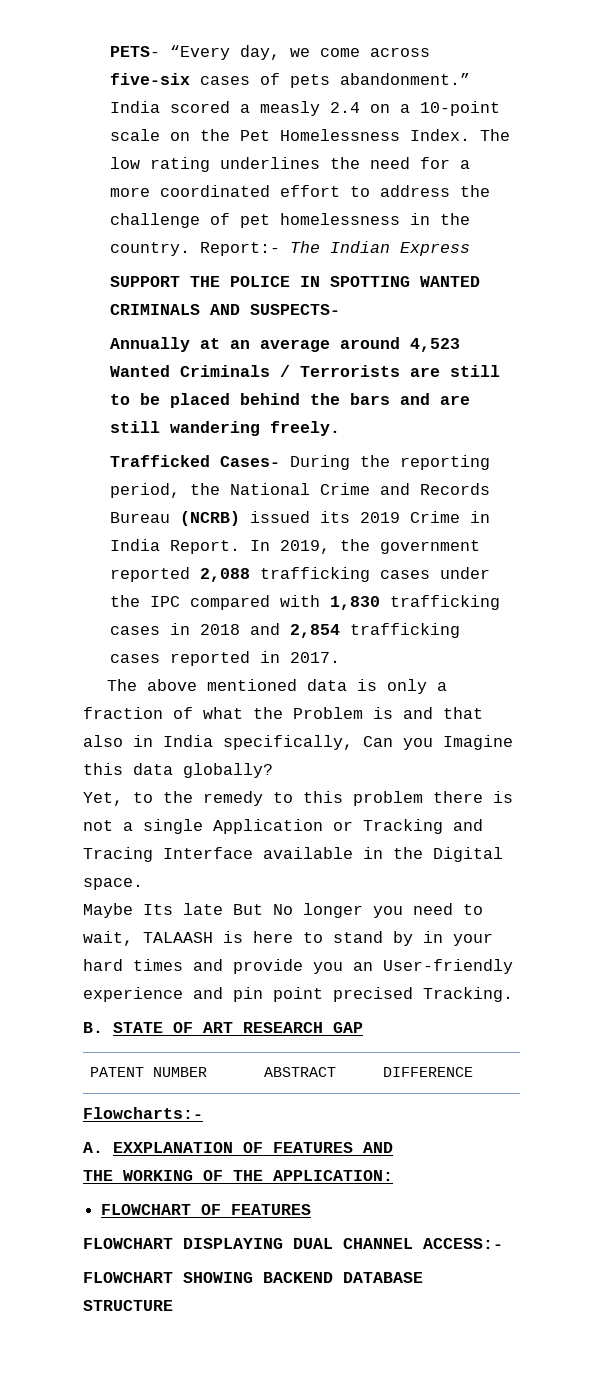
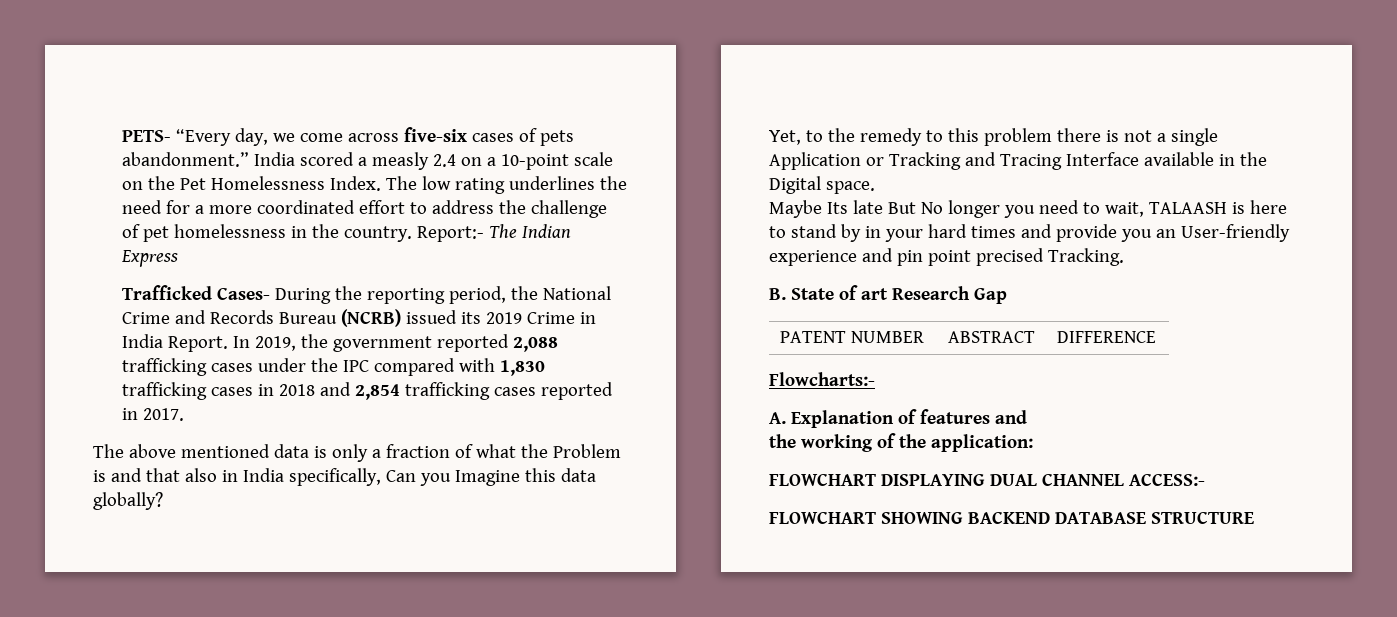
[110,276,481,287] [110,304,341,315] [110,337,461,352] [110,365,501,377] [110,393,471,408] [110,421,341,436] // SUPPORT THE POLICE IN SPOTTING WANTED CRIMINALS AND SUSPECTS- // Annually at an average around 4,523 Wanted Criminals / Terrorists are still to be placed behind the bars and are still wandering freely. -> (179, 258) none
[113,1022,363,1033] STATE OF ART RESEARCH GAP -> [790,285,1007,304] State of art Research Gap
[113,1142,393,1153] [83,1170,393,1181] [101,1204,312,1215] EXXPLANATION OF FEATURES AND // THE WORKING OF THE APPLICATION: // FLOWCHART OF FEATURES -> [790,409,1027,428] [769,433,1033,452] Explanation of features and // the working of the application:

